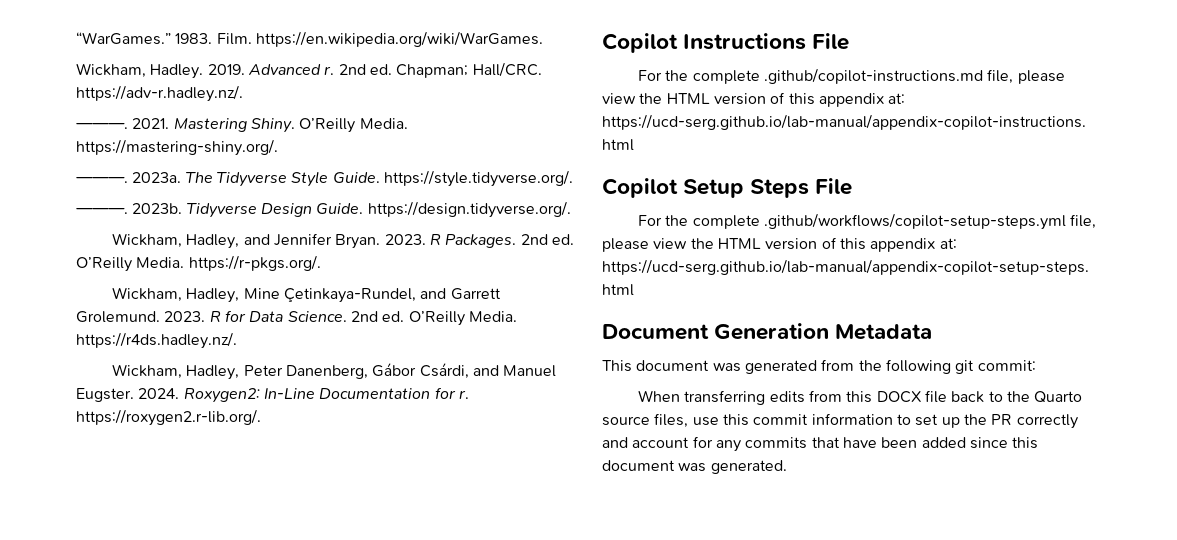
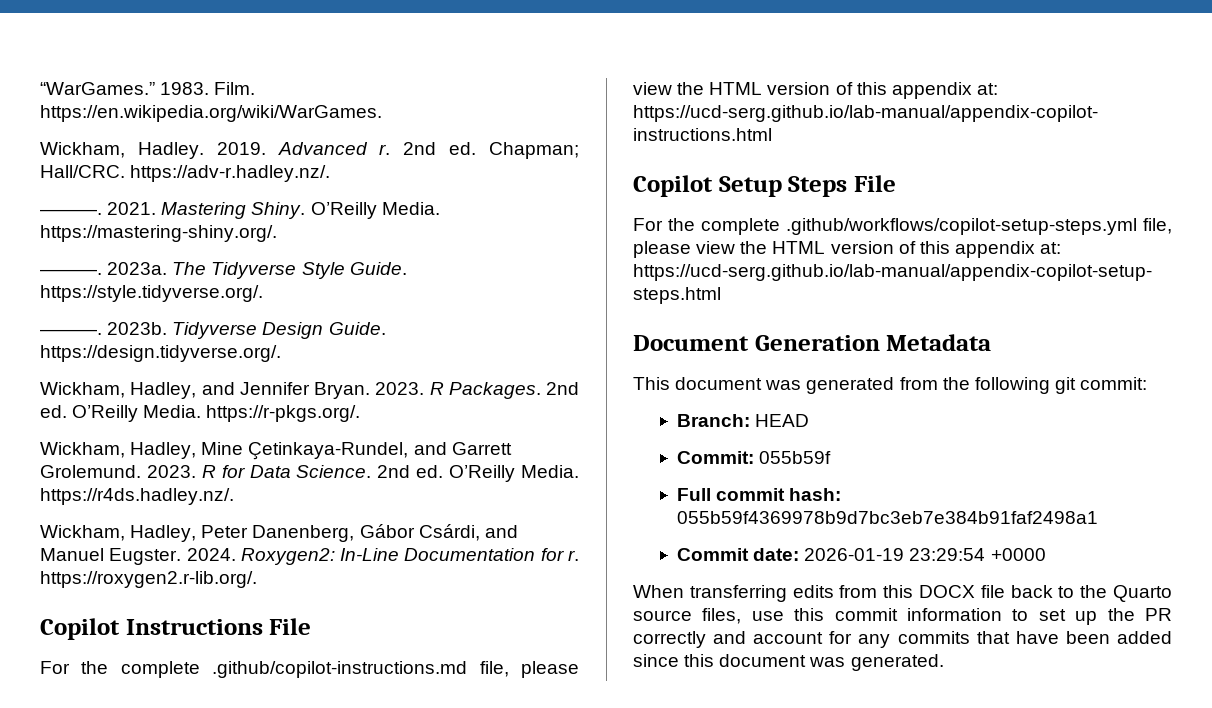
(1036, 365) none -> [677,414,810,427] [677,451,832,464] [677,488,842,501] [677,511,1099,524] [677,548,1046,561] // Branch: HEAD // Commit: 055b59f // Full commit hash: 055b59f4369978b9d7bc3eb7e384b91faf2498a1 // Commit date: 2026-01-19 23:29:54 +0000

